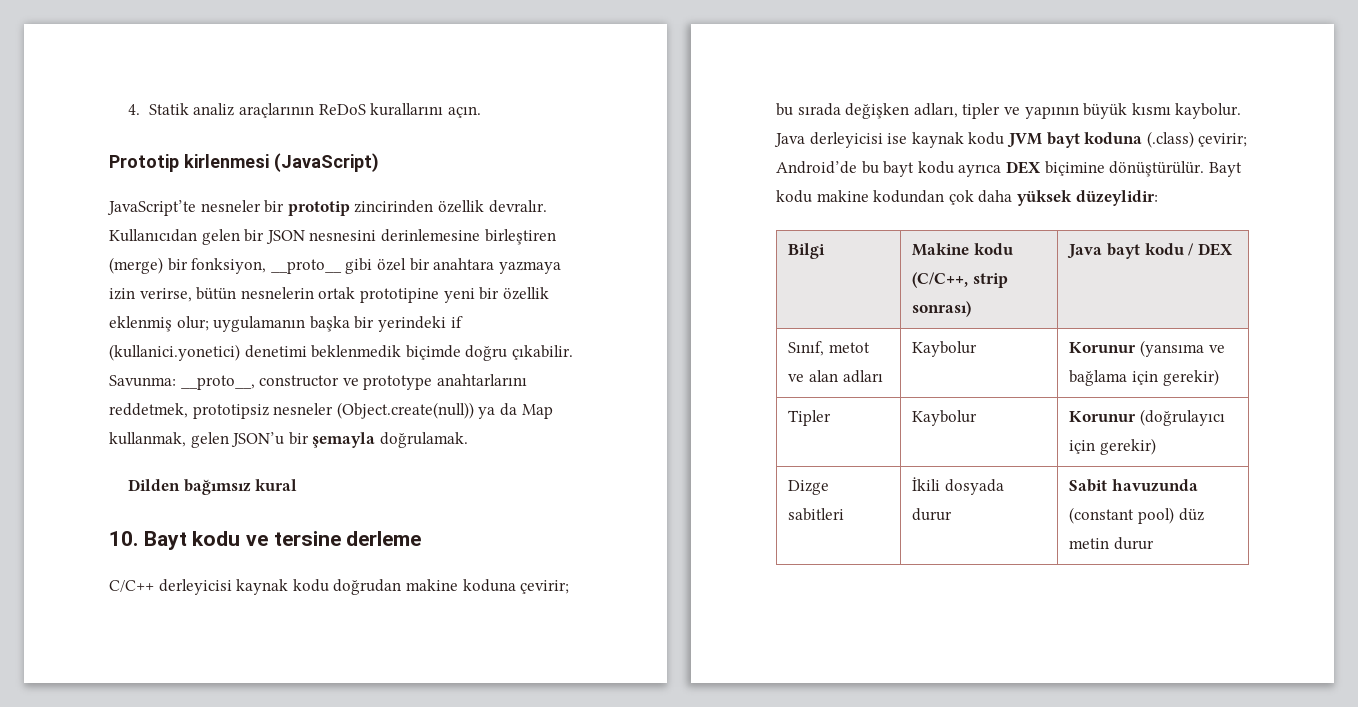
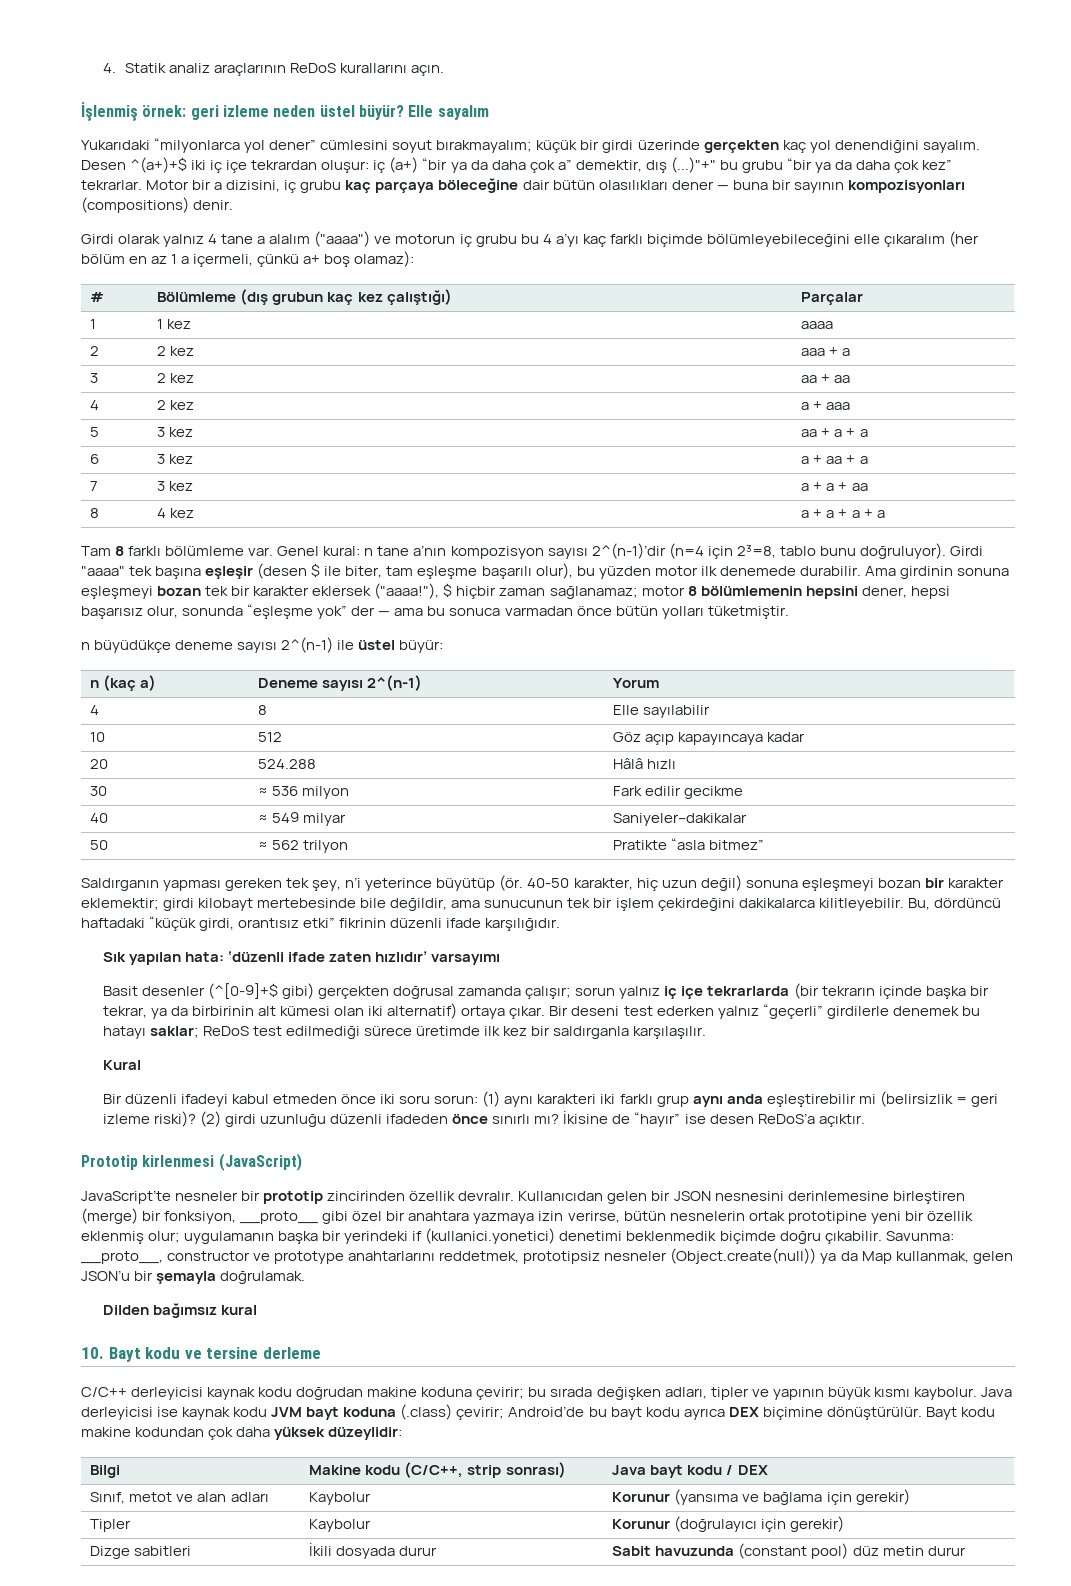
(481, 112) none -> [81,102,489,121] [81,138,980,153] [81,157,953,173] [81,178,965,193] [81,197,234,213] [81,231,980,247] [81,251,415,267] [90,292,105,302] [157,289,452,305] [801,292,864,305] [90,319,97,329] [157,319,192,329] [801,321,834,329] [90,346,100,356] [157,346,195,356] [801,347,851,356] [90,373,99,383] [157,373,195,383] [801,374,851,383] [90,400,100,410] [157,400,195,410] [801,401,851,410] [90,427,100,437] [157,427,194,437] [801,428,868,437] [90,454,100,464] [157,454,194,464] [801,455,868,464] [90,481,99,491] [157,481,194,491] [801,482,868,491] [90,508,100,518] [157,508,195,518] [801,509,885,518] [81,543,983,559] [81,563,1009,579] [81,583,950,599] [81,604,789,619] [81,637,444,653] [90,675,157,691] [258,675,423,691] [613,678,660,688] [90,705,100,715] [258,705,268,715] [613,705,711,718] [90,732,106,742] [258,732,283,742] [613,732,806,745] [90,759,109,769] [258,759,317,769] [613,758,677,769] [90,786,108,796] [258,786,350,799] [613,786,744,799] [90,813,109,823] [258,812,347,826] [613,813,748,826] [90,840,109,850] [258,840,349,853] [613,838,765,850] [81,875,1004,891] [81,898,1001,911] [81,916,561,931] [102,951,501,965] [102,983,989,999] [102,1003,980,1019] [102,1026,707,1039] [102,1060,141,1070] [102,1091,998,1107] [102,1111,865,1127] // İşlenmiş örnek: geri izleme neden üstel büyür? Elle sayalım // Yukarıdaki “milyonlarca yol dener” cümlesini soyut bırakmayalım; küçük bir girdi üzerinde gerçekten kaç yol denendiğini sayalım. Desen ^(a+)+$ iki iç içe tekrardan oluşur: iç (a+) “bir ya da daha çok a” demektir, dış (...)"+" bu grubu “bir ya da daha çok kez” tekrarlar. Motor bir a dizisini, iç grubu kaç parçaya böleceğine dair bütün olasılıkları dener — buna bir sayının kompozisyonları (compositions) denir. // Girdi olarak yalnız 4 tane a alalım ("aaaa") ve motorun iç grubu bu 4 a’yı kaç farklı biçimde bölümleyebileceğini elle çıkaralım (her bölüm en az 1 a içermeli, çünkü a+ boş olamaz): // # | Bölümleme (dış grubun kaç kez çalıştığı) | Parçalar // 1 | 1 kez | aaaa // 2 | 2 kez | aaa + a // 3 | 2 kez | aa + aa // 4 | 2 kez | a + aaa // 5 | 3 kez | aa + a + a // 6 | 3 kez | a + aa + a // 7 | 3 kez | a + a + aa // 8 | 4 kez | a + a + a + a // Tam 8 farklı bölümleme var. Genel kural: n tane a’nın kompozisyon sayısı 2^(n-1)’dir (n=4 için 2³=8, tablo bunu doğruluyor). Girdi "aaaa" tek başına eşleşir (desen $ ile biter, tam eşleşme başarılı olur), bu yüzden motor ilk denemede durabilir. Ama girdinin sonuna eşleşmeyi bozan tek bir karakter eklersek ("aaaa!"), $ hiçbir zaman sağlanamaz; motor 8 bölümlemenin hepsini dener, hepsi başarısız olur, sonunda “eşleşme yok” der — ama bu sonuca varmadan önce bütün yolları tüketmiştir. // n büyüdükçe deneme sayısı 2^(n-1) ile üstel büyür: // n (kaç a) | Deneme sayısı 2^(n-1) | Yorum // 4 | 8 | Elle sayılabilir // 10 | 512 | Göz açıp kapayıncaya kadar // 20 | 524.288 | Hâlâ hızlı // 30 | ≈ 536 milyon | Fark edilir gecikme // 40 | ≈ 549 milyar | Saniyeler–dakikalar // 50 | ≈ 562 trilyon | Pratikte “asla bitmez” // Saldırganın yapması gereken tek şey, n’i yeterince büyütüp (ör. 40-50 karakter, hiç uzun değil) sonuna eşleşmeyi bozan bir karakter eklemektir; girdi kilobayt mertebesinde bile değildir, ama sunucunun tek bir işlem çekirdeğini dakikalarca kilitleyebilir. Bu, dördüncü haftadaki “küçük girdi, orantısız etki” fikrinin düzenli ifade karşılığıdır. // Sık yapılan hata: ‘düzenli ifade zaten hızlıdır’ varsayımı // Basit desenler (^[0-9]+$ gibi) gerçekten doğrusal zamanda çalışır; sorun yalnız iç içe tekrarlarda (bir tekrarın içinde başka bir tekrar, ya da birbirinin alt kümesi olan iki alternatif) ortaya çıkar. Bir deseni test ederken yalnız “geçerli” girdilerle denemek bu hatayı saklar; ReDoS test edilmediği sürece üretimde ilk kez bir saldırganla karşılaşılır. // Kural // Bir düzenli ifadeyi kabul etmeden önce iki soru sorun: (1) aynı karakteri iki farklı grup aynı anda eşleştirebilir mi (belirsizlik = geri izleme riski)? (2) girdi uzunluğu düzenli ifadeden önce sınırlı mı? İkisine de “hayır” ise desen ReDoS’a açıktır.

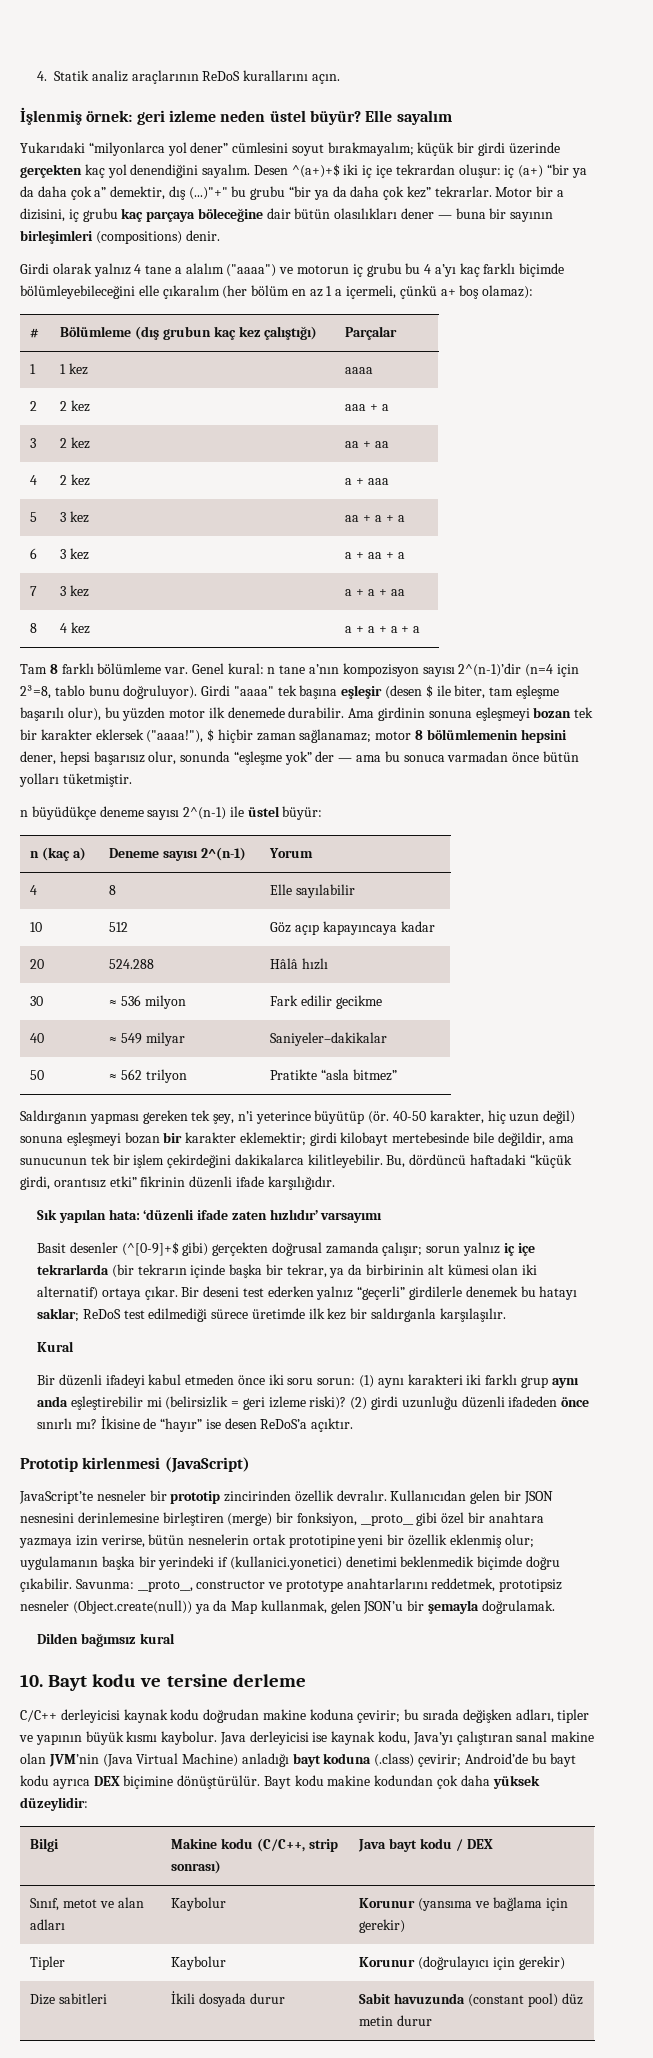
[847,180,965,193] kompozisyonları -> [20,230,93,244] birleşimleri
[233,1407,303,1417] kodu JVM -> [378,1731,595,1745] [20,1753,289,1767] kodu, Java’yı çalıştıran sanal makine olan JVM’nin (Java Virtual Machine) anladığı
[90,1546,131,1559] Dizge -> [30,1994,56,2005] Dize

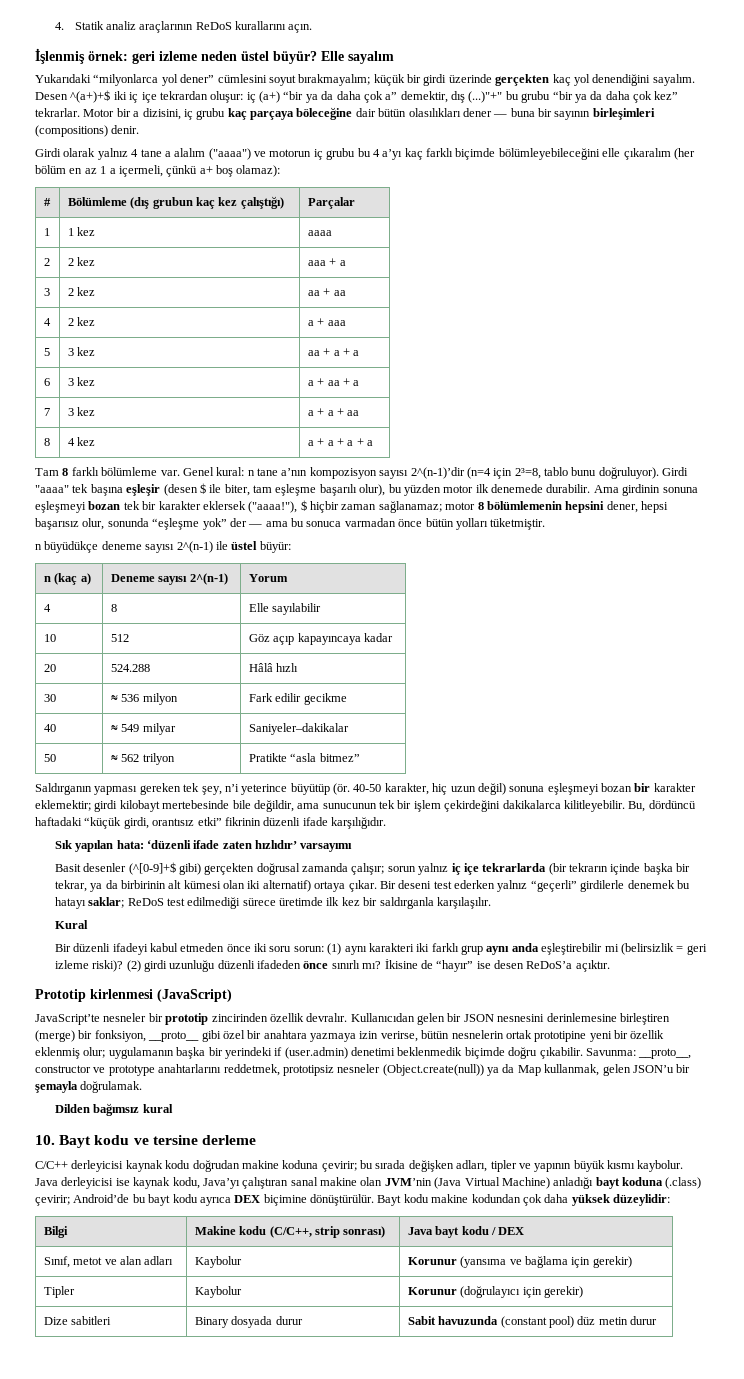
[229,1556,342,1570] (kullanici.yonetici) -> [284,1047,348,1059] (user.admin)
[171,1991,196,2004] İkili -> [194,1317,229,1328] Binary

